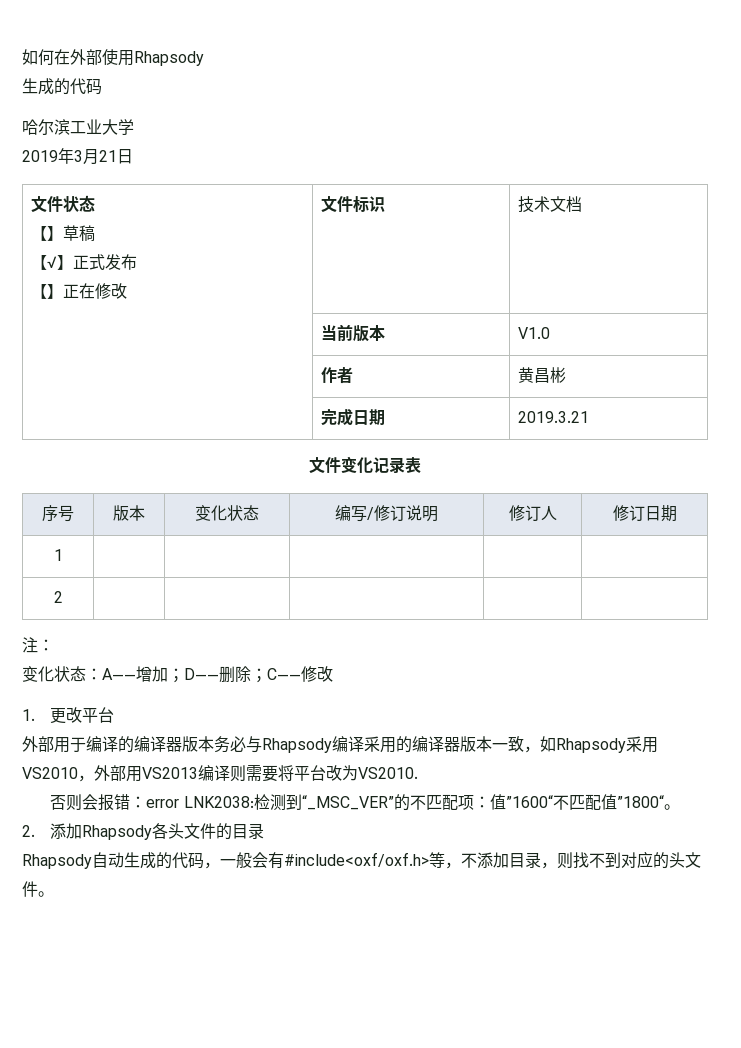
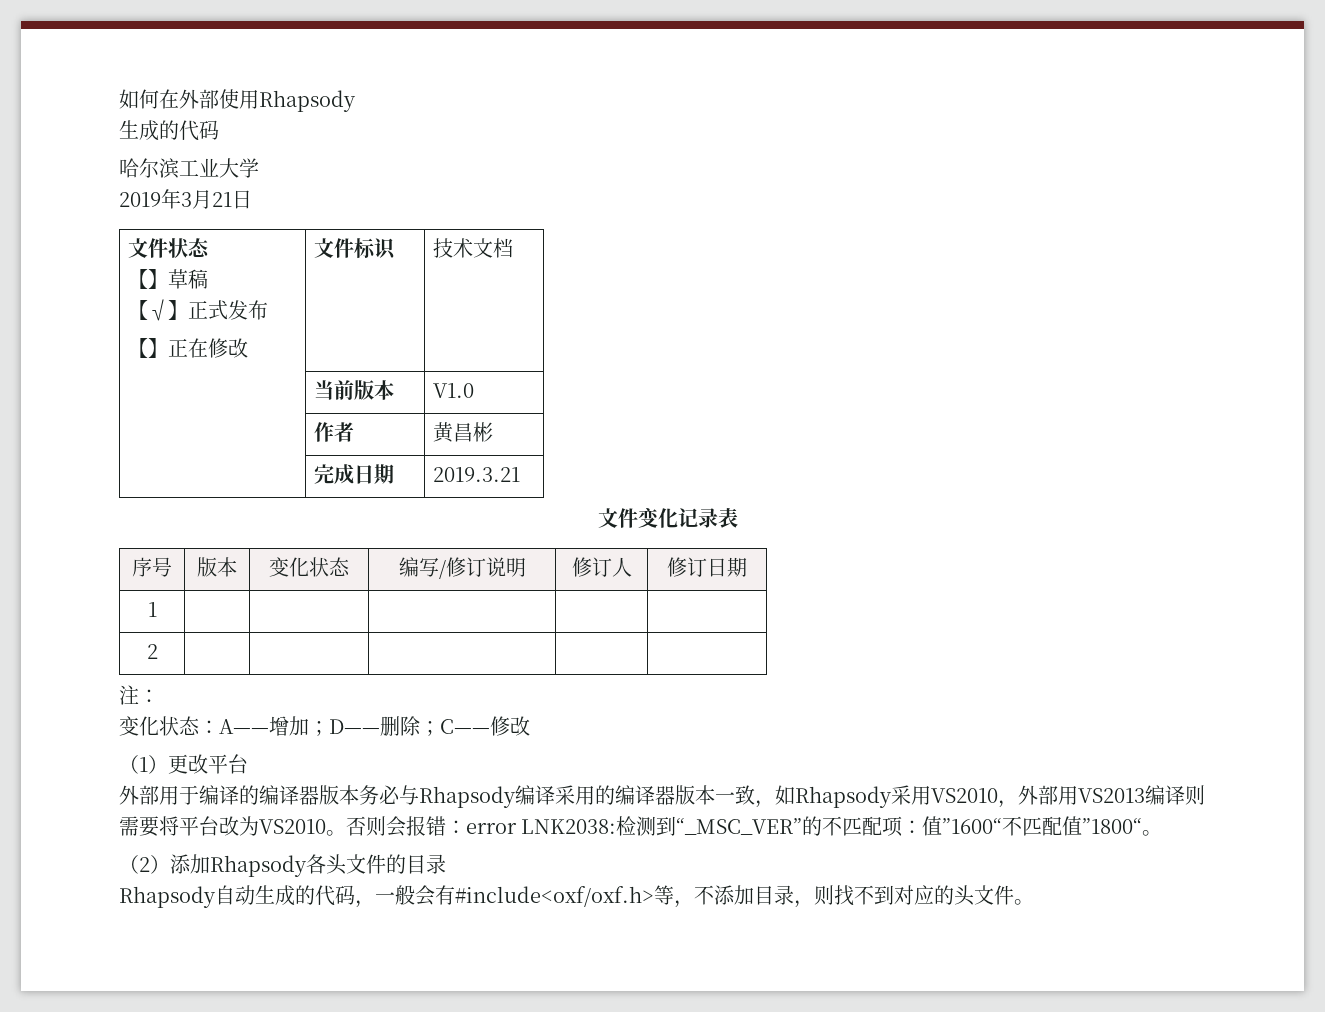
[22,709,35,721] 1. -> [119,755,168,774] （1）
[358,767,418,779] VS2010. // -> [259,819,346,836] VS2010。
[22,825,35,837] 2. -> [119,855,170,874] （2）

